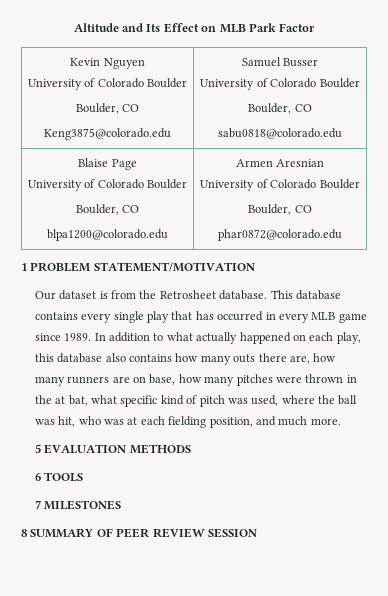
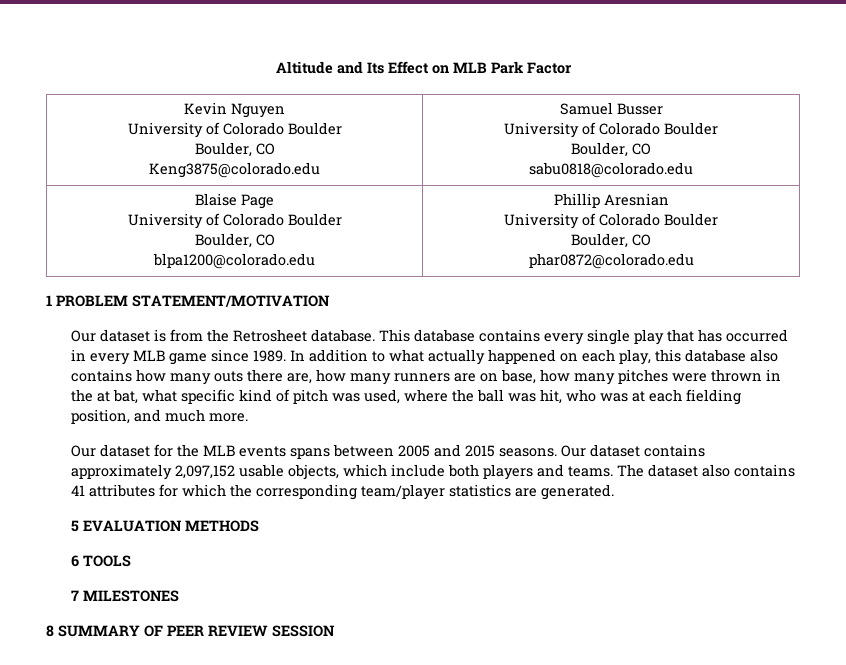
[235,159,273,167] Armen -> [553,193,600,208] Phillip
(341, 421) none -> [70,444,705,459] [70,464,795,480] [70,484,614,500] // Our dataset for the MLB events spans between 2005 and 2015 seasons. Our dataset contains approximately 2,097,152 usable objects, which include both players and teams. The dataset also contains 41 attributes for which the corresponding team/player statistics are generated.

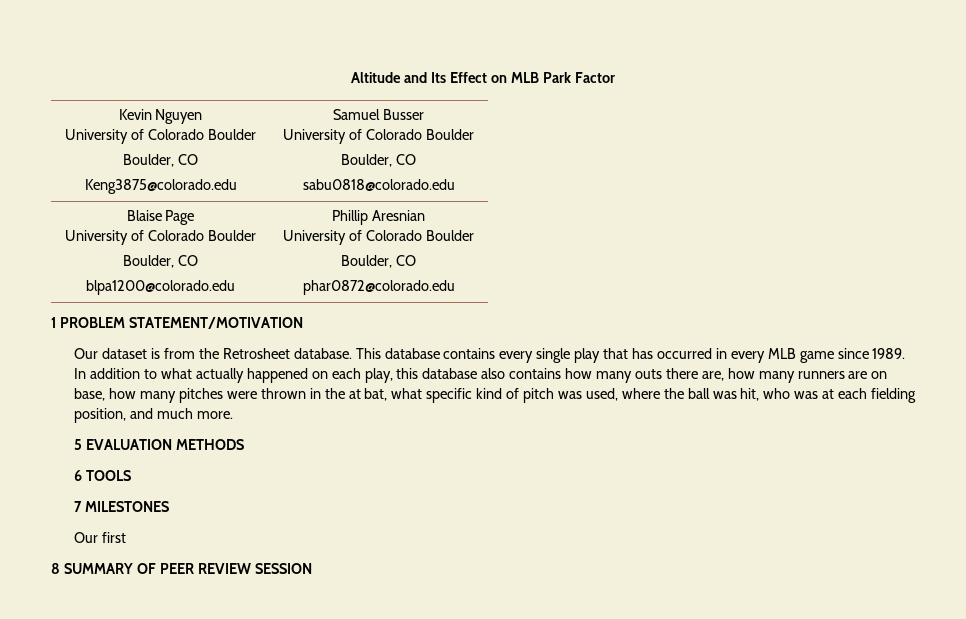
[70,444,705,459] [70,464,795,480] [70,484,614,500] // Our dataset for the MLB events spans between 2005 and 2015 seasons. Our dataset contains approximately 2,097,152 usable objects, which include both players and teams. The dataset also contains 41 attributes for which the corresponding team/player statistics are generated. -> (233, 415) none
(179, 596) none -> [74,532,127,543] // Our first

